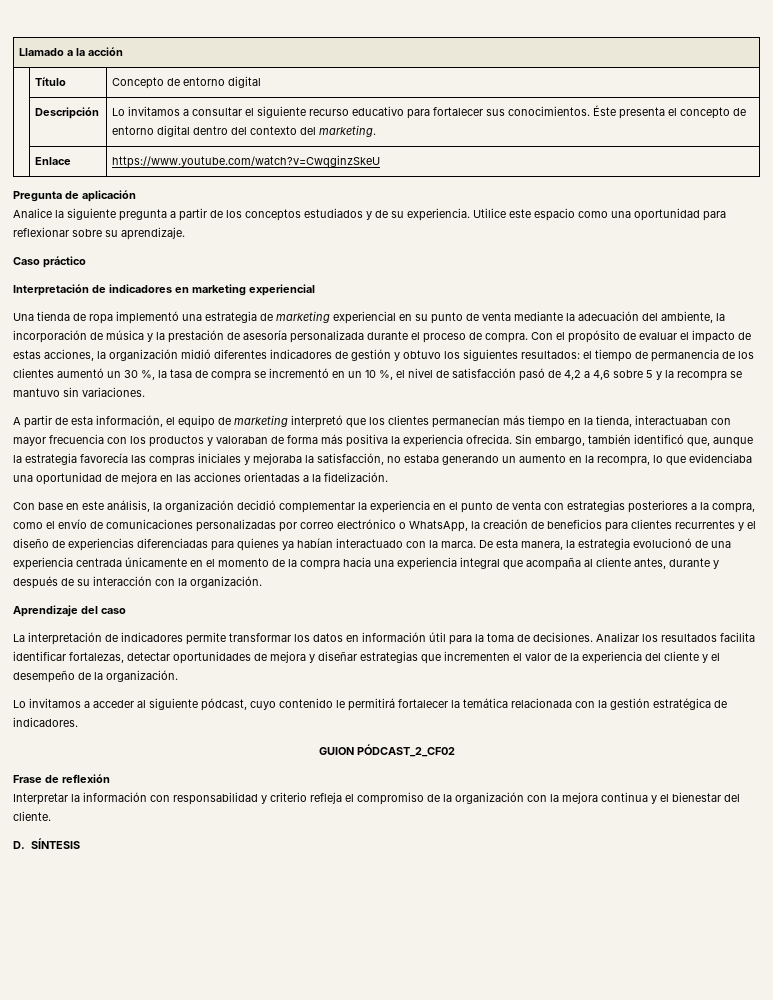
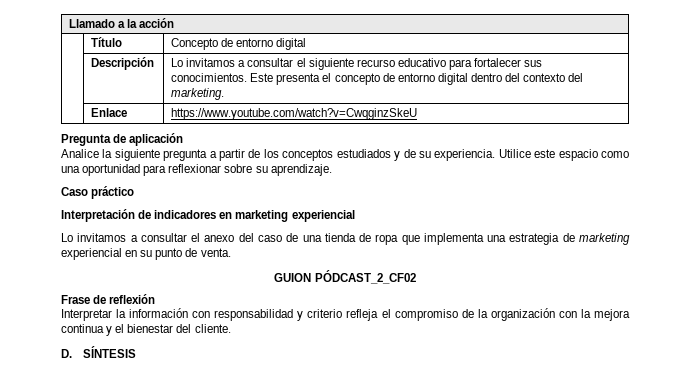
[592,105,616,116] Éste -> [250,73,274,82] Este
[13,313,34,321] Una -> [61,233,322,242] Lo invitamos a consultar el anexo del caso de una
[116,311,179,324] implementó -> [401,233,484,245] que implementa
[482,311,725,323] [13,330,751,343] [13,349,754,362] [13,368,742,381] [13,387,145,397] [13,415,731,428] [13,434,753,447] [13,453,752,466] [13,472,388,485] [13,500,755,513] [13,519,756,532] [13,538,731,551] [13,557,719,570] [13,576,262,589] [13,605,126,617] [13,632,755,645] [13,651,720,664] [13,670,178,683] [13,698,727,711] [13,717,78,727] venta mediante la adecuación del ambiente, la incorporación de música y la prestación de asesoría personalizada durante el proceso de compra. Con el propósito de evaluar el impacto de estas acciones, la organización midió diferentes indicadores de gestión y obtuvo los siguientes resultados: el tiempo de permanencia de los clientes aumentó un 30 %, la tasa de compra se incrementó en un 10 %, el nivel de satisfacción pasó de 4,2 a 4,6 sobre 5 y la recompra se mantuvo sin variaciones. // A partir de esta información, el equipo de marketing interpretó que los clientes permanecían más tiempo en la tienda, interactuaban con mayor frecuencia con los productos y valoraban de forma más positiva la experiencia ofrecida. Sin embargo, también identificó que, aunque la estrategia favorecía las compras iniciales y mejoraba la satisfacción, no estaba generando un aumento en la recompra, lo que evidenciaba una oportunidad de mejora en las acciones orientadas a la fidelización. // Con base en este análisis, la organización decidió complementar la experiencia en el punto de venta con estrategias posteriores a la compra, como el envío de comunicaciones personalizadas por correo electrónico o WhatsApp, la creación de beneficios para clientes recurrentes y el diseño de experiencias diferenciadas para quienes ya habían interactuado con la marca. De esta manera, la estrategia evolucionó de una experiencia centrada únicamente en el momento de la compra hacia una experiencia integral que acompaña al cliente antes, durante y después de su interacción con la organización. // Aprendizaje del caso // La interpretación de indicadores permite transformar los datos en información útil para la toma de decisiones. Analizar los resultados facilita identificar fortalezas, detectar oportunidades de mejora y diseñar estrategias que incrementen el valor de la experiencia del cliente y el desempeño de la organización. // Lo invitamos a acceder al siguiente pódcast, cuyo contenido le permitirá fortalecer la temática relacionada con la gestión estratégica de indicadores. -> [200,248,231,257] venta.

